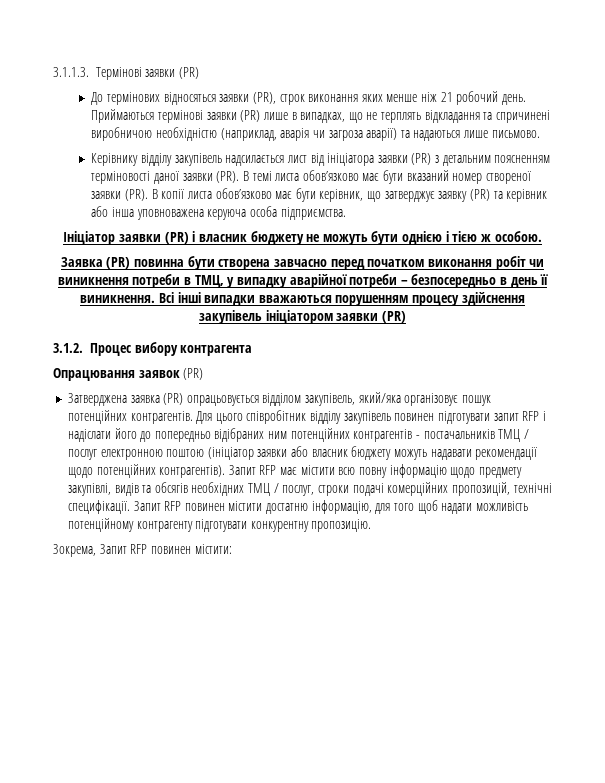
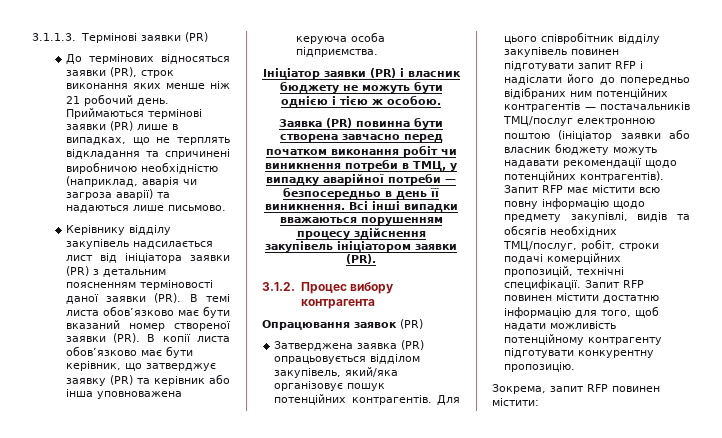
[400,280,408,285] – -> [445,179,456,183] —
[381,311,406,323] (PR) -> [346,254,376,264] (PR).
[416,429,529,442] [67,449,97,460] - постачальників ТМЦ / послуг -> [584,102,690,110] [503,116,574,126] — постачальників ТМЦ/послуг
[248,483,315,496] ТМЦ / послуг, -> [503,239,616,251] ТМЦ/послуг, робіт,
[311,500,415,514] інформацію, для того -> [504,307,632,318] інформацію для того,
[99,544,127,554] Запит -> [550,386,584,392] запит

